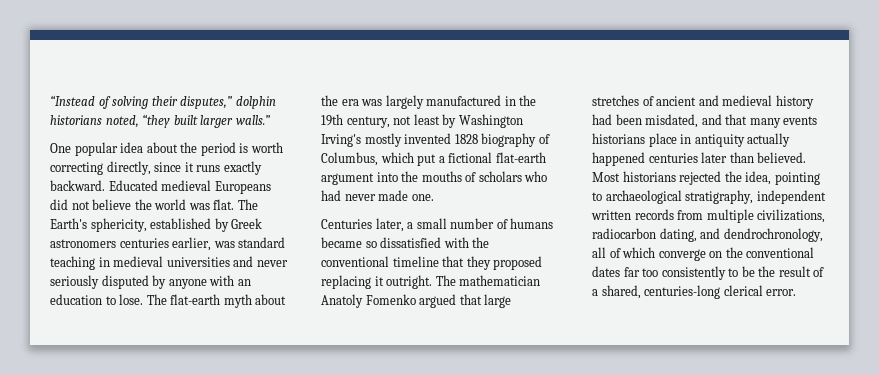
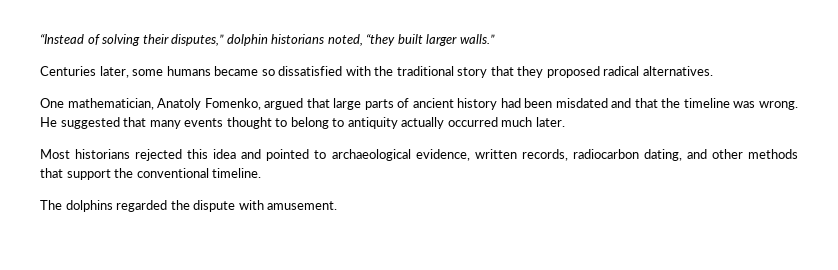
[50,142,283,156] [50,161,262,175] [50,180,271,194] [50,199,258,210] [50,218,263,232] [50,237,286,251] [50,256,288,270] [50,275,251,289] [50,294,287,308] [321,95,537,109] [321,114,523,128] [321,133,550,147] [321,152,546,166] [321,171,548,185] [321,190,434,201] [321,218,508,232] One popular idea about the period is worth correcting directly, since it runs exactly backward. Educated medieval Europeans did not believe the world was flat. The Earth's sphericity, established by Greek astronomers centuries earlier, was standard teaching in medieval universities and never seriously disputed by anyone with an education to lose. The flat-earth myth about the era was largely manufactured in the 19th century, not least by Washington Irving's mostly invented 1828 biography of Columbus, which put a fictional flat-earth argument into the mouths of scholars who had never made one. // Centuries later, a small number of -> [40,66,164,78] Centuries later, some
[321,256,439,267] conventional timeline -> [396,66,488,78] traditional story
[321,275,541,289] [321,294,416,308] replacing it outright. The mathematician Anatoly Fomenko -> [603,66,713,76] [40,98,261,110] radical alternatives. // One mathematician, Anatoly Fomenko,
[592,95,639,106] stretches -> [364,99,394,110] parts
[698,95,773,106] and medieval -> (454, 103) none
[645,114,699,128] misdated, -> [555,98,608,108] misdated
[749,116,818,128] [592,133,791,147] [592,152,807,166] [592,171,820,185] [592,190,826,204] [591,209,826,223] [592,228,823,242] [592,247,815,261] [592,266,825,280] [592,285,797,299] many events historians place in antiquity actually happened centuries later than believed. Most historians rejected the idea, pointing to archaeological stratigraphy, independent written records from multiple civilizations, radiocarbon dating, and dendrochronology, all of which converge on the conventional dates far too consistently to be the result of a shared, centuries-long clerical error. -> [661,98,798,110] [40,117,565,129] [40,149,798,161] [40,168,262,180] [40,200,338,212] the timeline was wrong. He suggested that many events thought to belong to antiquity actually occurred much later. // Most historians rejected this idea and pointed to archaeological evidence, written records, radiocarbon dating, and other methods that support the conventional timeline. // The dolphins regarded the dispute with amusement.

